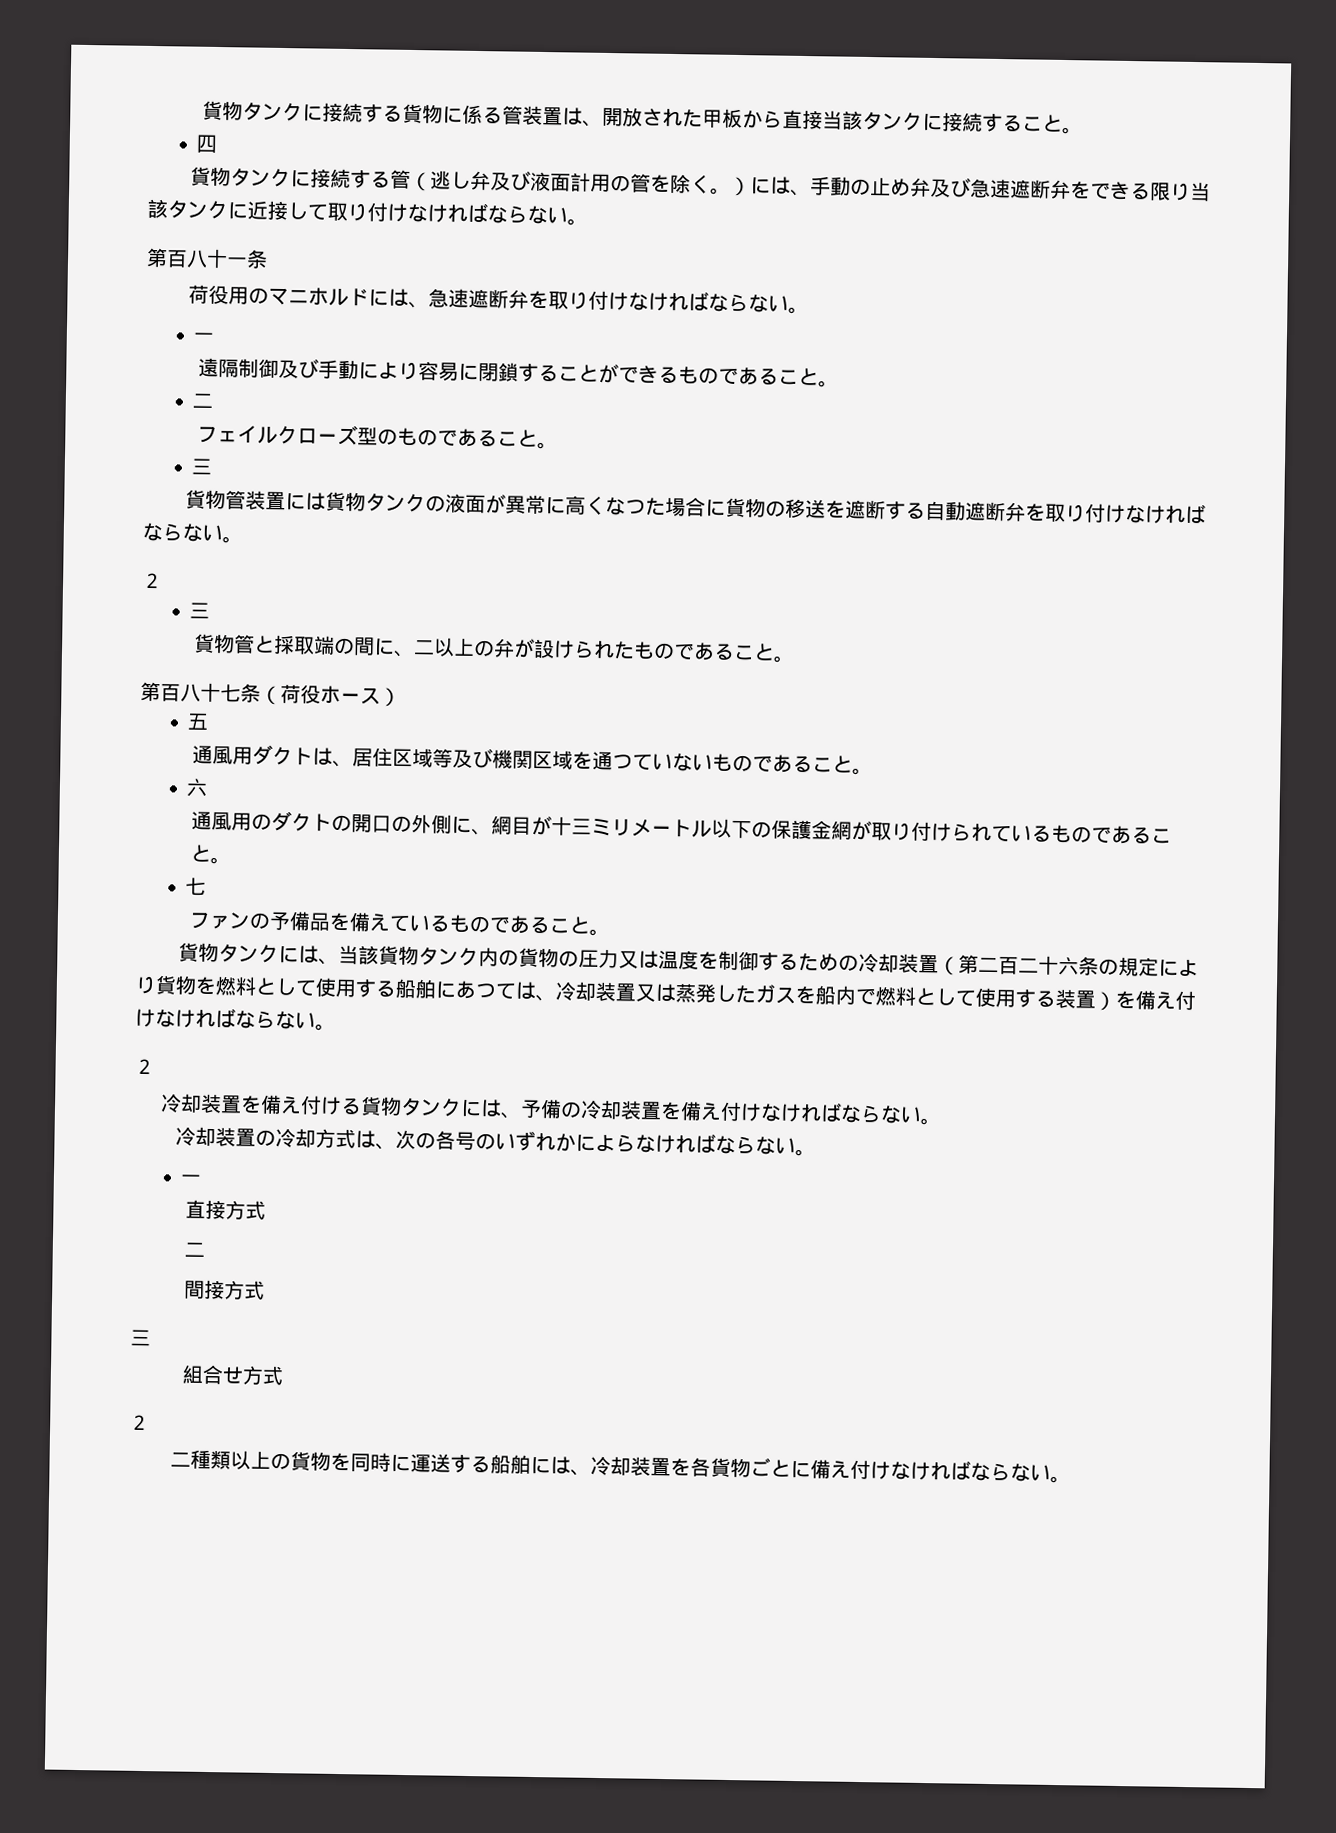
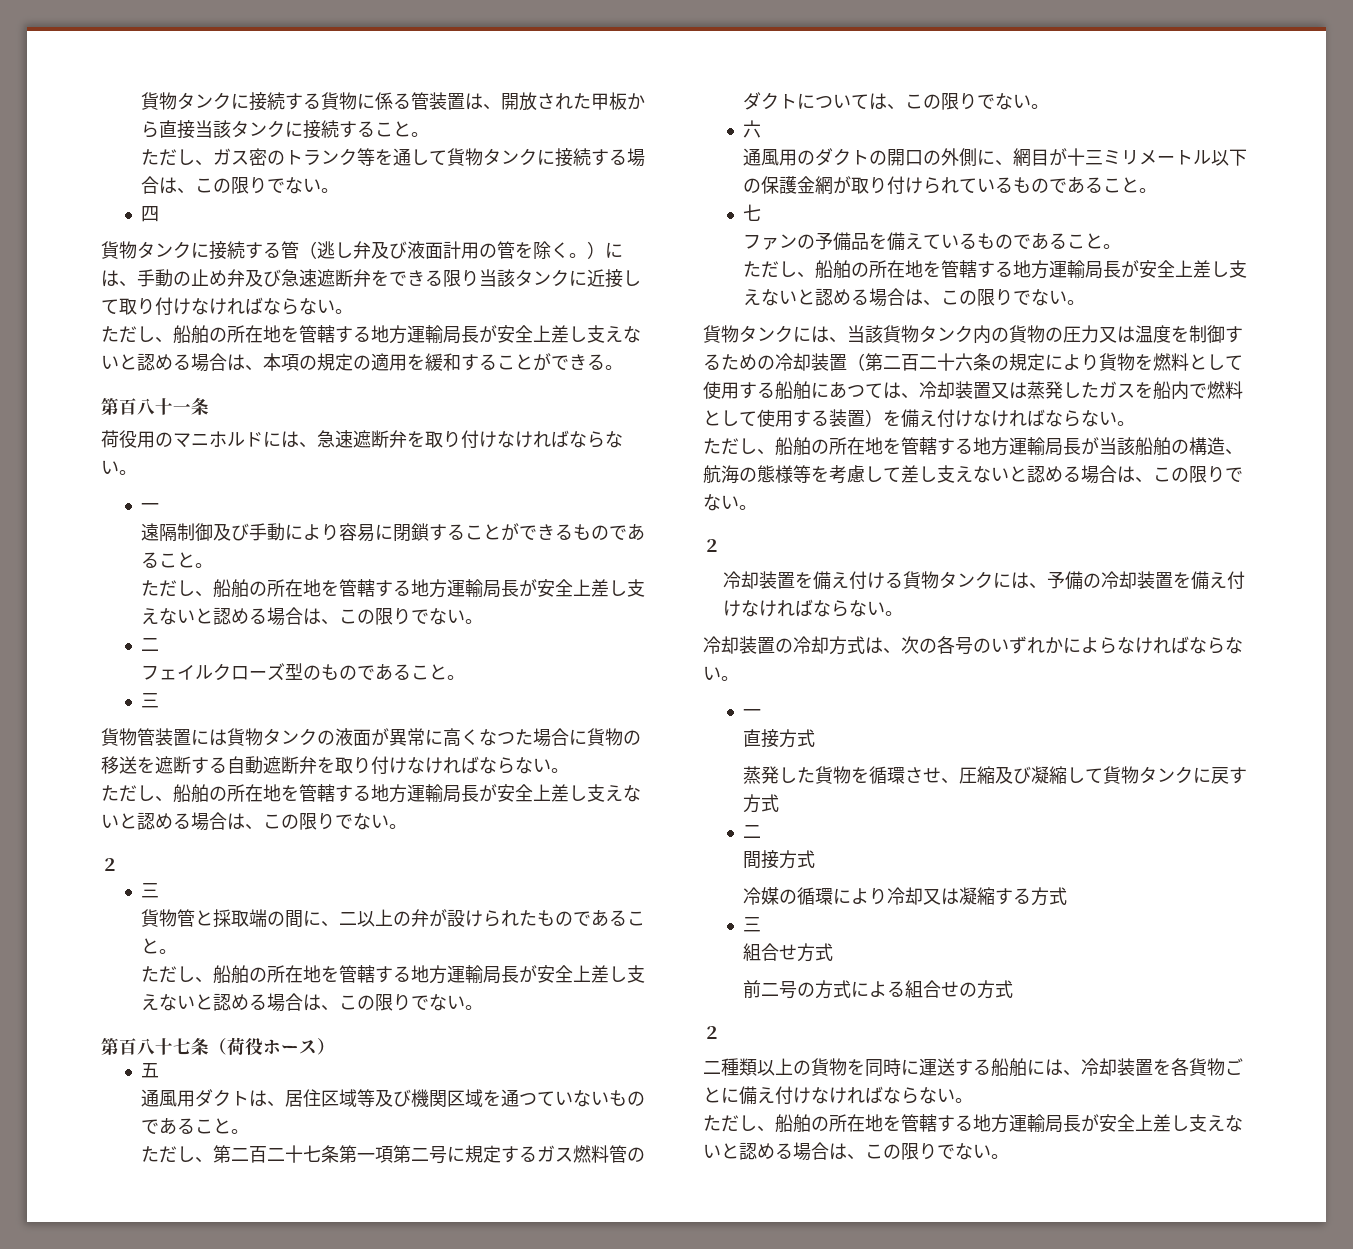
(1084, 130) none -> [140,148,645,167] [140,176,339,194] // ただし、ガス密のトランク等を通して貨物タンクに接続する場合は、この限りでない。
(588, 222) none -> [101,325,641,344] [101,353,623,372] // ただし、船舶の所在地を管轄する地方運輸局長が安全上差し支えないと認める場合は、本項の規定の適用を緩和することができる。
(840, 384) none -> [140,579,645,598] [140,607,483,626] // ただし、船舶の所在地を管轄する地方運輸局長が安全上差し支えないと認める場合は、この限りでない。
(243, 540) none -> [101,784,641,803] [101,812,407,831] // ただし、船舶の所在地を管轄する地方運輸局長が安全上差し支えないと認める場合は、この限りでない。
(796, 659) none -> [140,965,645,984] [140,993,483,1012] // ただし、船舶の所在地を管轄する地方運輸局長が安全上差し支えないと認める場合は、この限りでない。
(874, 771) none -> [140,1145,645,1164] [742,92,1049,110] // ただし、第二百二十七条第一項第二号に規定するガス燃料管のダクトについては、この限りでない。
(611, 932) none -> [742,260,1247,279] [742,288,1085,307] // ただし、船舶の所在地を管轄する地方運輸局長が安全上差し支えないと認める場合は、この限りでない。
(336, 1027) none -> [703,437,1243,456] [703,465,1243,484] [703,494,757,511] // ただし、船舶の所在地を管轄する地方運輸局長が当該船舶の構造、航海の態様等を考慮して差し支えないと認める場合は、この限りでない。
[184,1242,206,1257] [184,1279,266,1300] [130,1329,151,1347] [182,1364,245,1385] 二 // 間接方式 // 三 // 組合せ -> [742,766,1247,784] [742,794,779,813] [742,825,761,838] [742,850,815,869] [742,887,1067,906] [742,917,761,932] [742,943,833,962] [742,980,977,999] 蒸発した貨物を循環させ、圧縮及び凝縮して貨物タンクに戻す方式 // 二 // 間接方式 // 冷媒の循環により冷却又は凝縮する方式 // 三 // 組合せ方式 // 前二号の方式による組合せの
(1071, 1479) none -> [703,1114,1243,1133] [703,1142,1009,1161] // ただし、船舶の所在地を管轄する地方運輸局長が安全上差し支えないと認める場合は、この限りでない。

